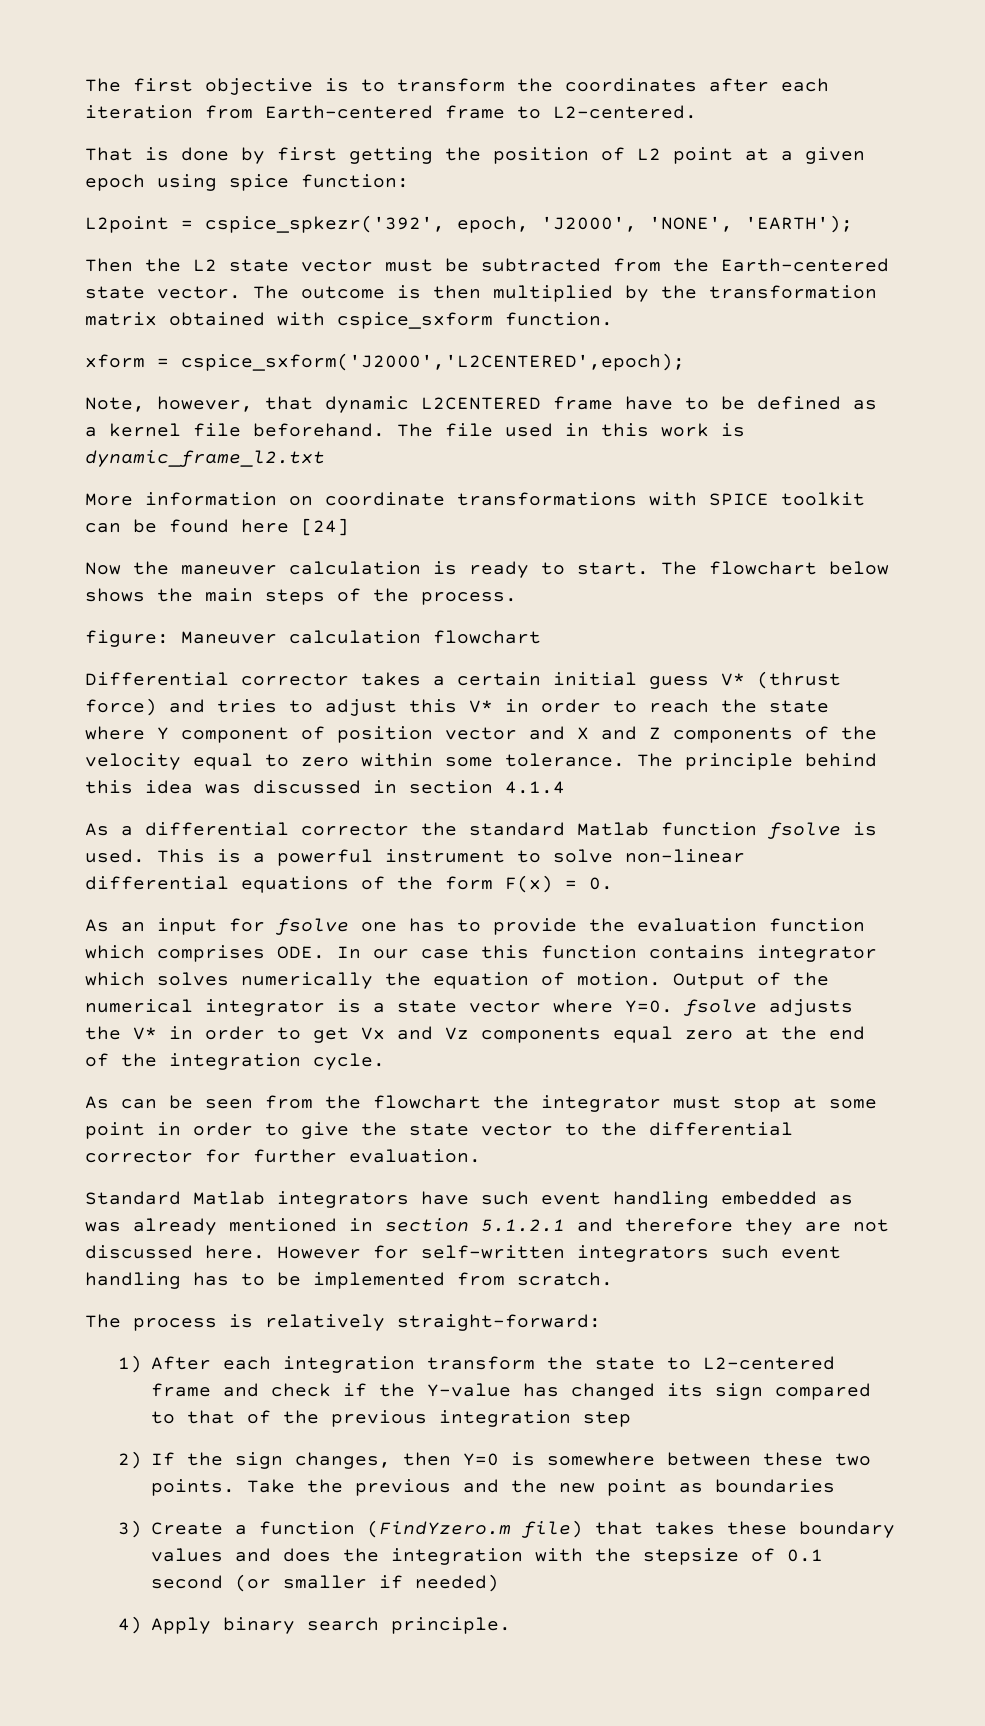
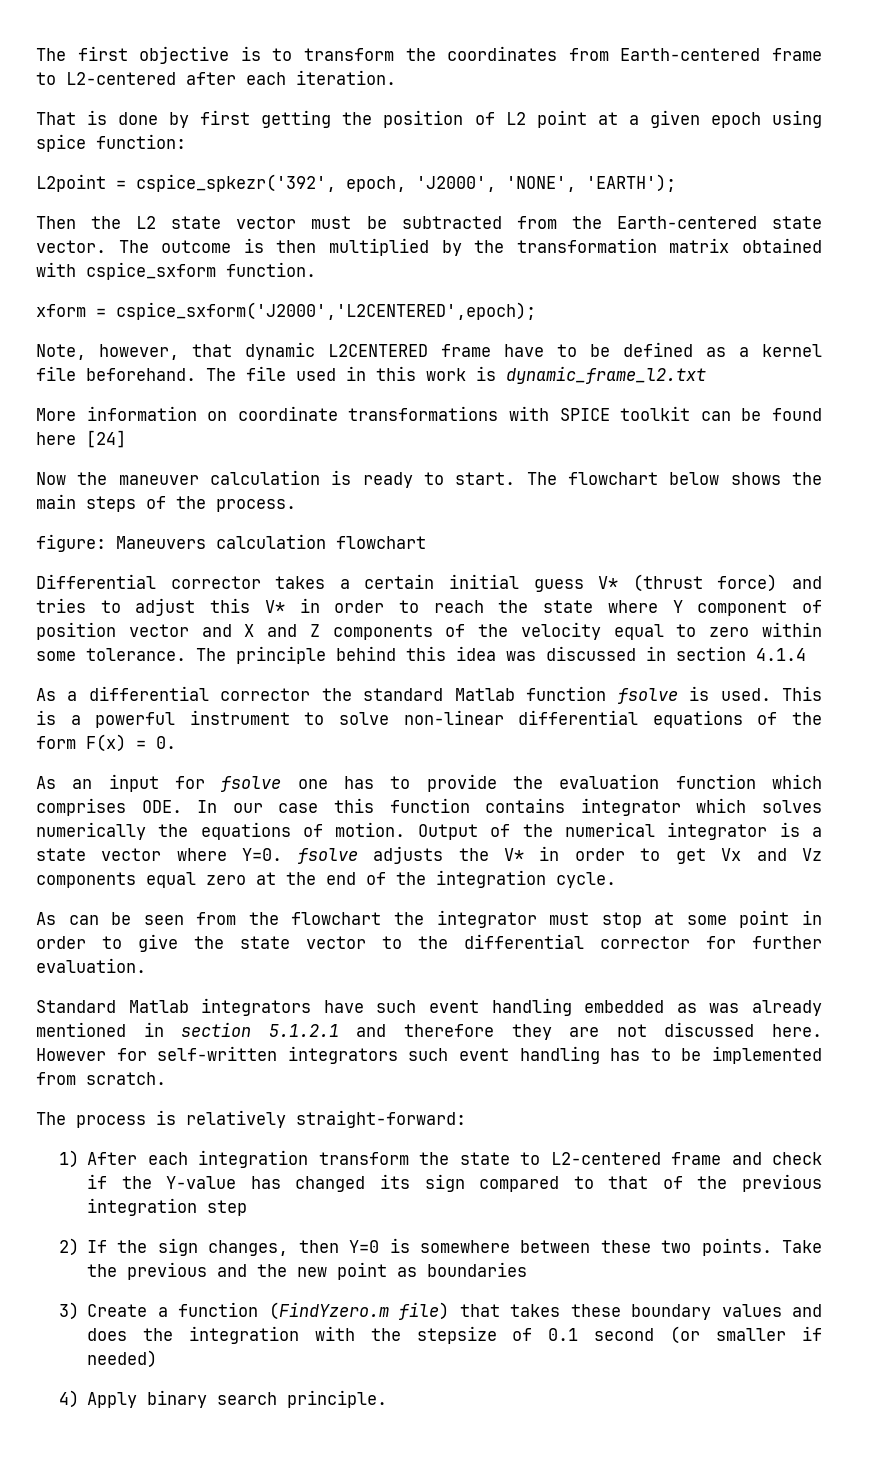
[709,78,829,92] [85,105,193,119] after each iteration -> (558, 53) none
[553,105,697,119] L2-centered. -> [66,70,396,85] L2-centered after each iteration.
[181,631,277,644] Maneuver -> [116,536,206,549] Maneuvers
[433,972,529,989] equation -> [200,822,291,840] equations

